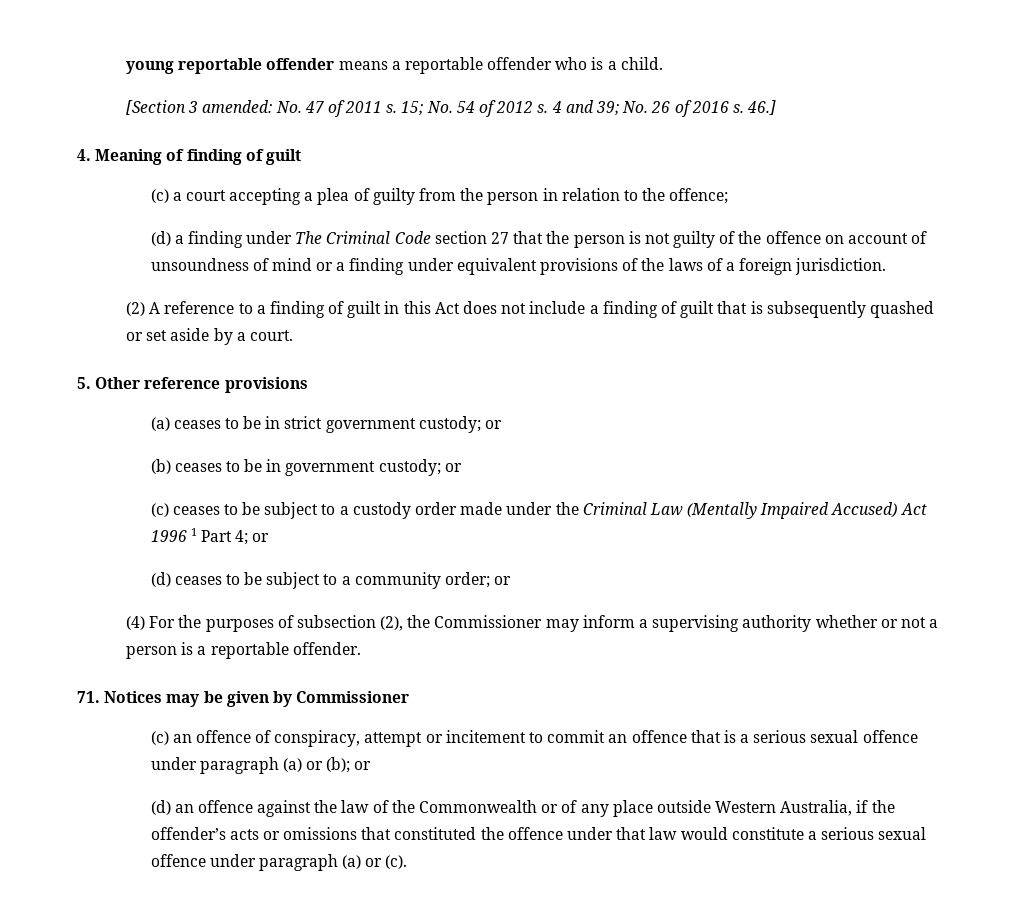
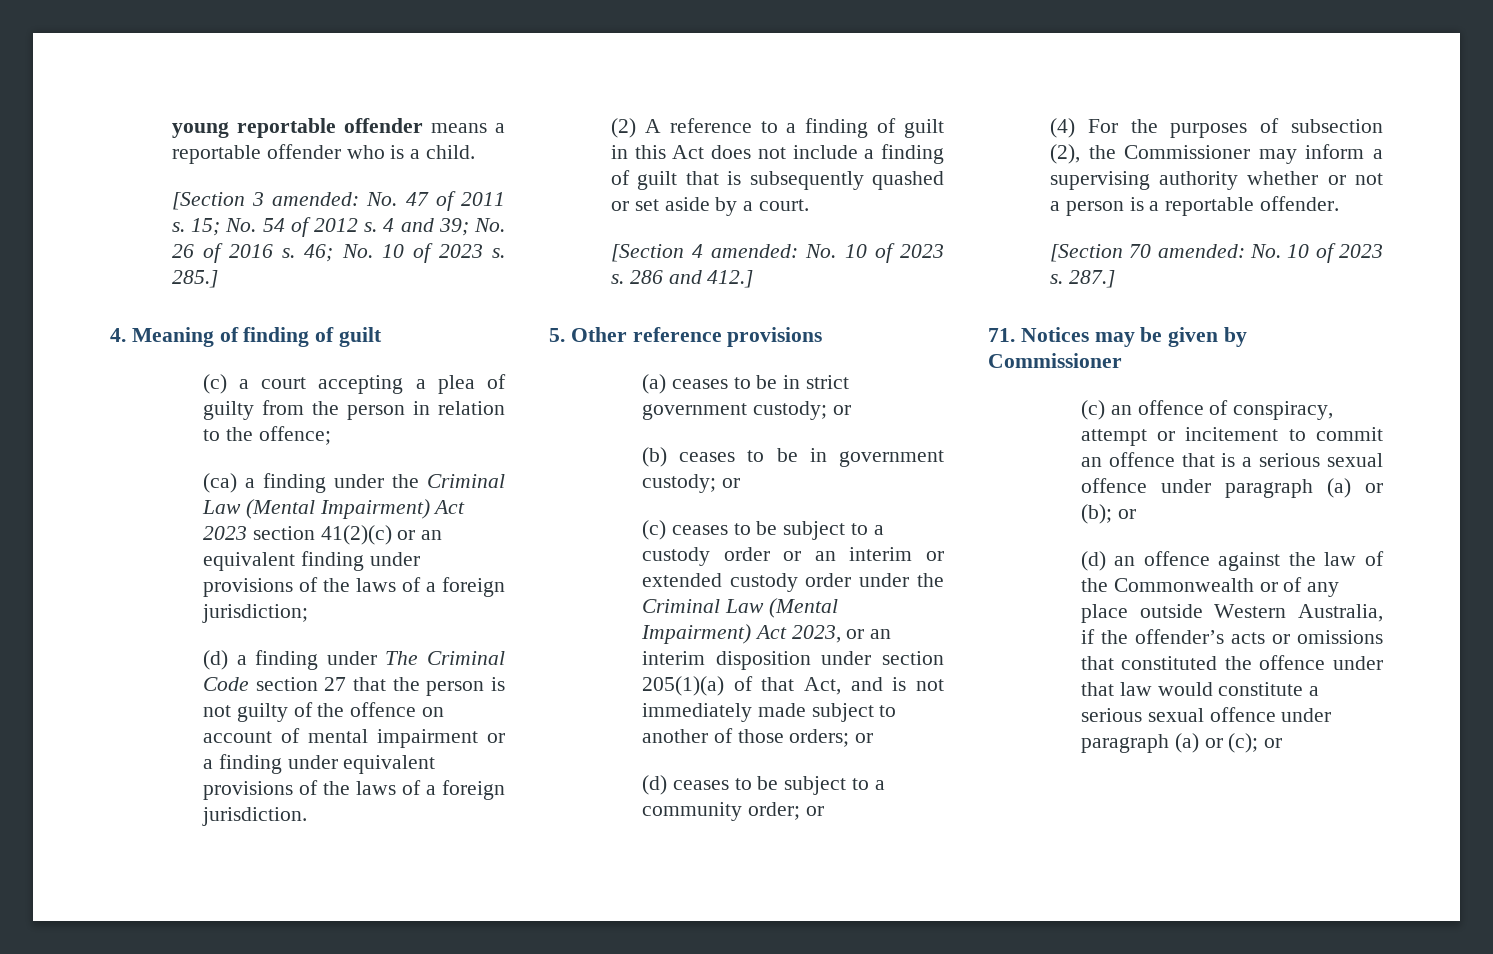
[747,100,777,115] 46.] -> [304,243,506,263] [171,270,218,288] 46; No. 10 of 2023 s. 285.]
(729, 196) none -> [202,473,505,493] [201,499,466,519] [202,525,443,545] [202,551,420,571] [202,577,506,597] [201,604,308,623] // (ca) a finding under the Criminal Law (Mental Impairment) Act 2023 section 41(2)(c) or an equivalent finding under provisions of the laws of a foreign jurisdiction;
[150,258,312,271] unsoundness of mind -> [307,729,478,748] mental impairment
(293, 335) none -> [610,243,944,263] [610,270,754,288] // [Section 4 amended: No. 10 of 2023 s. 286 and 412.]
[460,502,927,519] [150,528,249,545] made under the Criminal Law (Mentally Impaired Accused) Act 1996 1 Part 4; -> [783,547,944,561] [641,573,944,592] [641,598,838,618] [640,624,892,644] [641,651,944,670] [641,676,944,696] [641,703,897,722] [641,728,850,747] or an interim or extended custody order under the Criminal Law (Mental Impairment) Act 2023, or an interim disposition under section 205(1)(a) of that Act, and is not immediately made subject to another of those orders;
(361, 648) none -> [1049,243,1383,263] [1049,270,1115,288] // [Section 70 amended: No. 10 of 2023 s. 287.]
[385,855,408,869] (c). -> [1228,733,1283,753] (c); or

